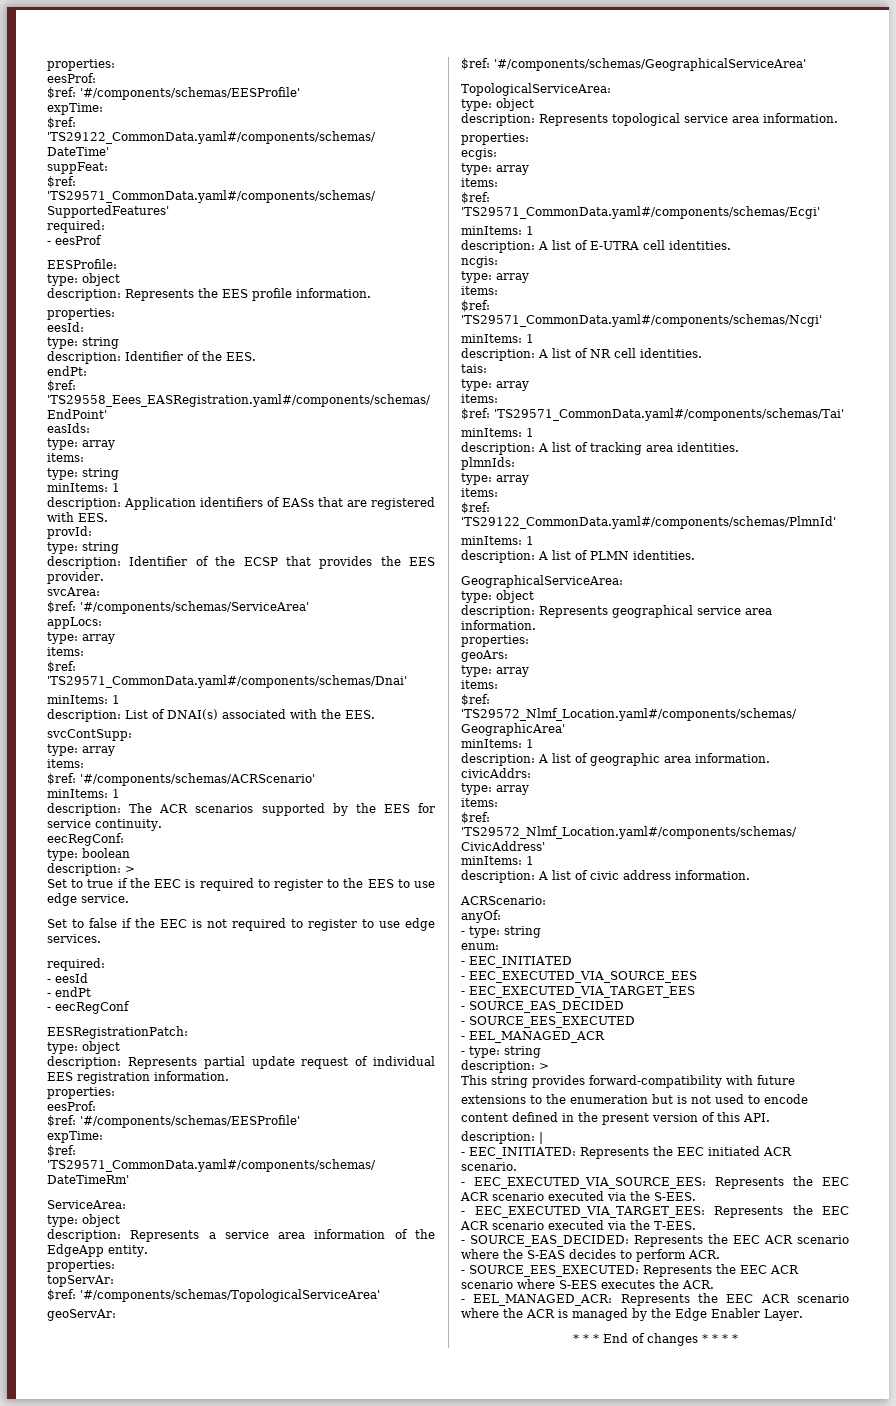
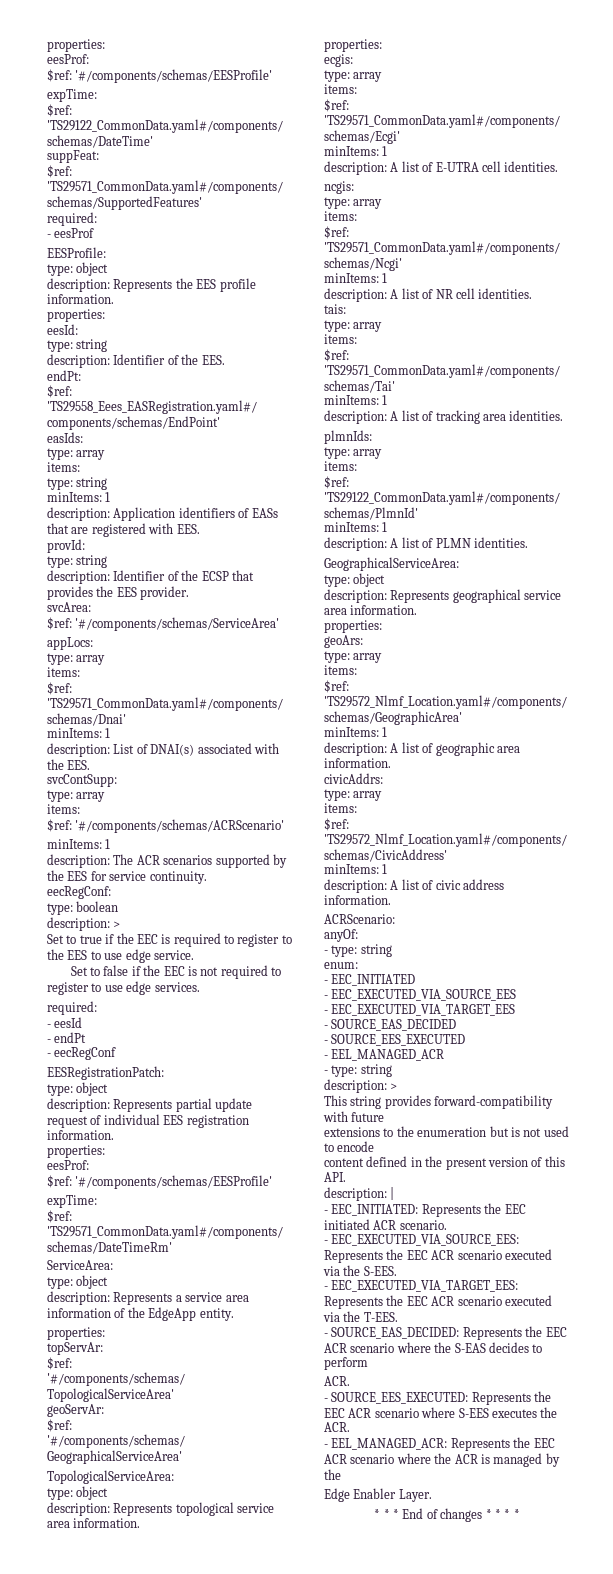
(686, 1255) none -> (368, 1363) //
(671, 1313) none -> (341, 1474) //

